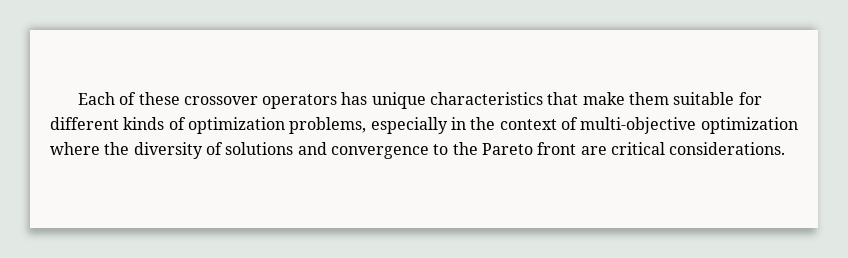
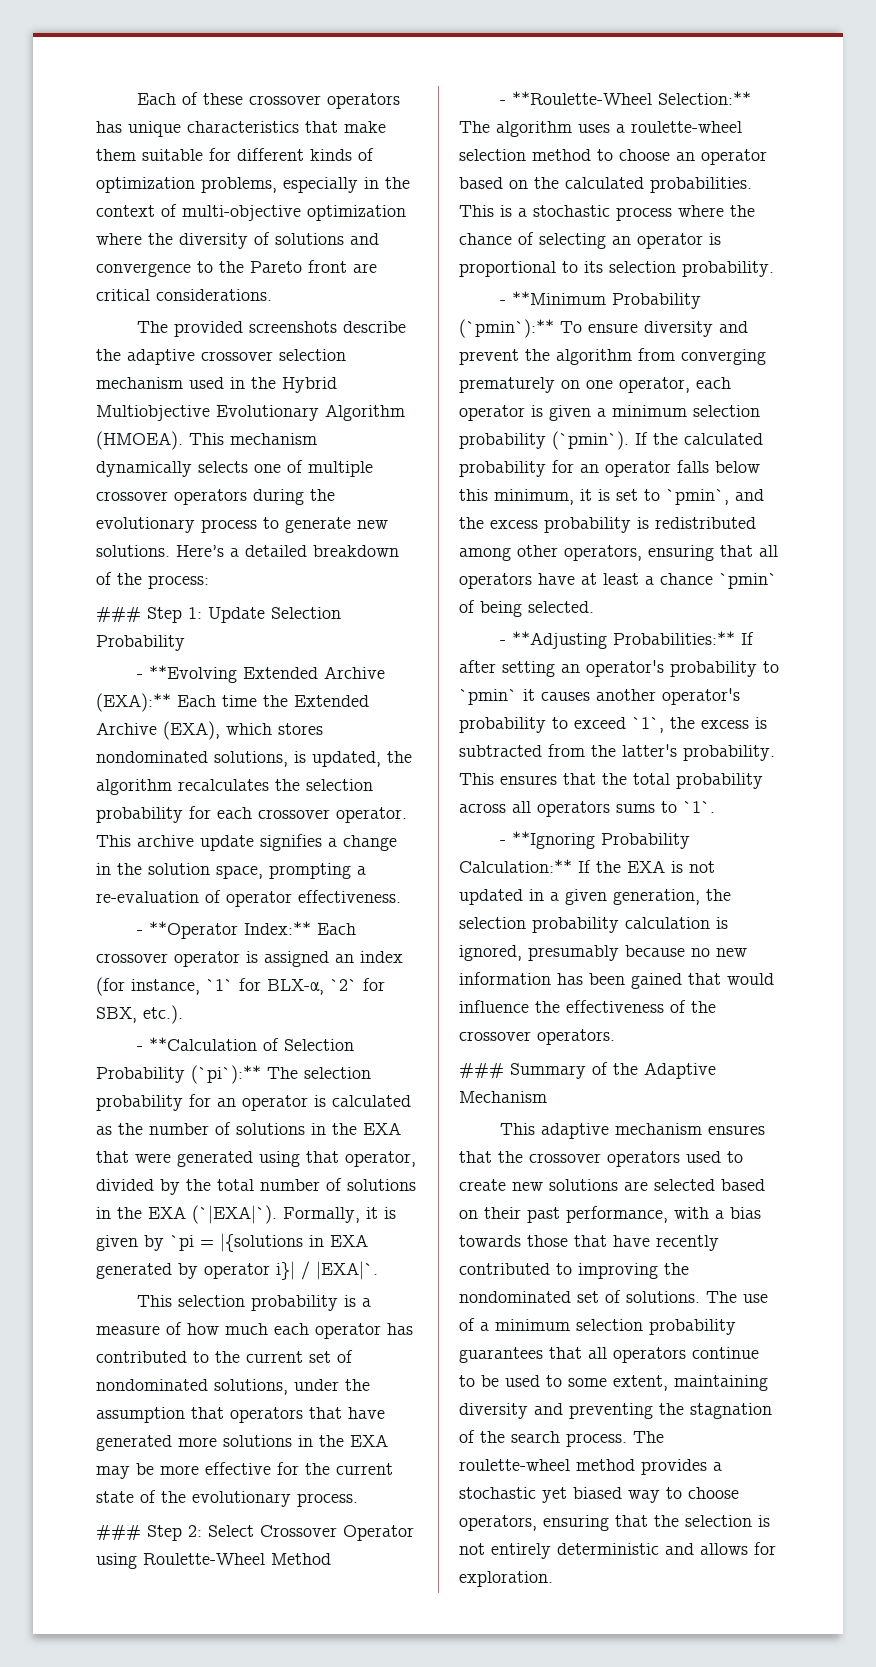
(786, 148) none -> [136,321,406,337] [96,349,346,365] [96,377,337,393] [96,404,405,421] [96,431,317,450] [96,460,373,477] [96,489,335,505] [96,517,388,533] [96,545,399,557] [96,572,209,589] [96,606,341,623] [96,635,185,651] [136,665,385,683] [96,693,369,712] [96,721,323,740] [96,751,412,767] [96,779,373,795] [96,806,407,823] [96,834,397,851] [96,863,366,879] [96,890,401,907] [136,921,356,939] [96,951,403,967] [96,977,385,996] [96,1005,183,1024] [136,1037,354,1051] [96,1065,371,1084] [96,1094,411,1111] [96,1122,401,1135] [96,1151,416,1167] [96,1178,416,1195] [96,1205,396,1224] [96,1233,368,1252] [96,1261,378,1280] [136,1295,371,1311] [96,1322,413,1339] [96,1350,353,1363] [96,1379,370,1395] [96,1407,385,1423] [96,1434,388,1451] [96,1462,393,1479] [96,1490,358,1507] [96,1524,414,1541] [96,1553,331,1569] [499,91,751,105] [459,121,742,137] [459,149,767,165] [459,177,752,193] [459,205,755,221] [459,232,721,249] [459,261,774,277] [499,291,701,309] [459,319,748,338] [459,348,766,365] [459,377,731,393] [459,405,760,421] [459,431,763,450] [459,460,760,477] [459,489,764,505] [459,517,756,533] [459,545,778,561] [459,573,777,589] [459,600,594,617] [499,631,754,649] [459,660,779,677] [459,688,740,705] [459,717,767,733] [459,744,775,761] [459,773,763,789] [459,801,715,817] [499,831,690,849] [459,859,715,873] [459,889,731,905] [459,917,728,933] [459,945,747,961] [459,972,774,989] [459,1000,716,1013] [459,1029,615,1045] [459,1062,716,1079] [459,1091,547,1103] [499,1123,765,1139] [459,1151,743,1167] [459,1179,765,1191] [459,1206,761,1223] [459,1235,719,1251] [459,1263,689,1279] [459,1290,768,1303] [459,1318,736,1335] [459,1347,759,1363] [459,1375,768,1391] [459,1403,772,1419] [459,1430,664,1447] [459,1459,722,1475] [459,1487,739,1503] [459,1515,770,1531] [459,1542,776,1559] [459,1571,553,1587] // The provided screenshots describe the adaptive crossover selection mechanism used in the Hybrid Multiobjective Evolutionary Algorithm (HMOEA). This mechanism dynamically selects one of multiple crossover operators during the evolutionary process to generate new solutions. Here’s a detailed breakdown of the process: // ### Step 1: Update Selection Probability // - **Evolving Extended Archive (EXA):** Each time the Extended Archive (EXA), which stores nondominated solutions, is updated, the algorithm recalculates the selection probability for each crossover operator. This archive update signifies a change in the solution space, prompting a re-evaluation of operator effectiveness. // - **Operator Index:** Each crossover operator is assigned an index (for instance, `1` for BLX-α, `2` for SBX, etc.). // - **Calculation of Selection Probability (`pi`):** The selection probability for an operator is calculated as the number of solutions in the EXA that were generated using that operator, divided by the total number of solutions in the EXA (`|EXA|`). Formally, it is given by `pi = |{solutions in EXA generated by operator i}| / |EXA|`. // This selection probability is a measure of how much each operator has contributed to the current set of nondominated solutions, under the assumption that operators that have generated more solutions in the EXA may be more effective for the current state of the evolutionary process. // ### Step 2: Select Crossover Operator using Roulette-Wheel Method // - **Roulette-Wheel Selection:** The algorithm uses a roulette-wheel selection method to choose an operator based on the calculated probabilities. This is a stochastic process where the chance of selecting an operator is proportional to its selection probability. // - **Minimum Probability (`pmin`):** To ensure diversity and prevent the algorithm from converging prematurely on one operator, each operator is given a minimum selection probability (`pmin`). If the calculated probability for an operator falls below this minimum, it is set to `pmin`, and the excess probability is redistributed among other operators, ensuring that all operators have at least a chance `pmin` of being selected. // - **Adjusting Probabilities:** If after setting an operator's probability to `pmin` it causes another operator's probability to exceed `1`, the excess is subtracted from the latter's probability. This ensures that the total probability across all operators sums to `1`. // - **Ignoring Probability Calculation:** If the EXA is not updated in a given generation, the selection probability calculation is ignored, presumably because no new information has been gained that would influence the effectiveness of the crossover operators. // ### Summary of the Adaptive Mechanism // This adaptive mechanism ensures that the crossover operators used to create new solutions are selected based on their past performance, with a bias towards those that have recently contributed to improving the nondominated set of solutions. The use of a minimum selection probability guarantees that all operators continue to be used to some extent, maintaining diversity and preventing the stagnation of the search process. The roulette-wheel method provides a stochastic yet biased way to choose operators, ensuring that the selection is not entirely deterministic and allows for exploration.

